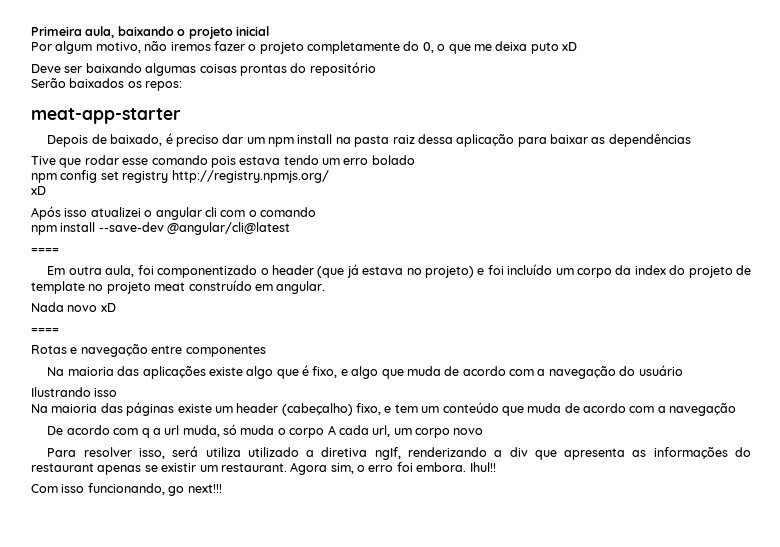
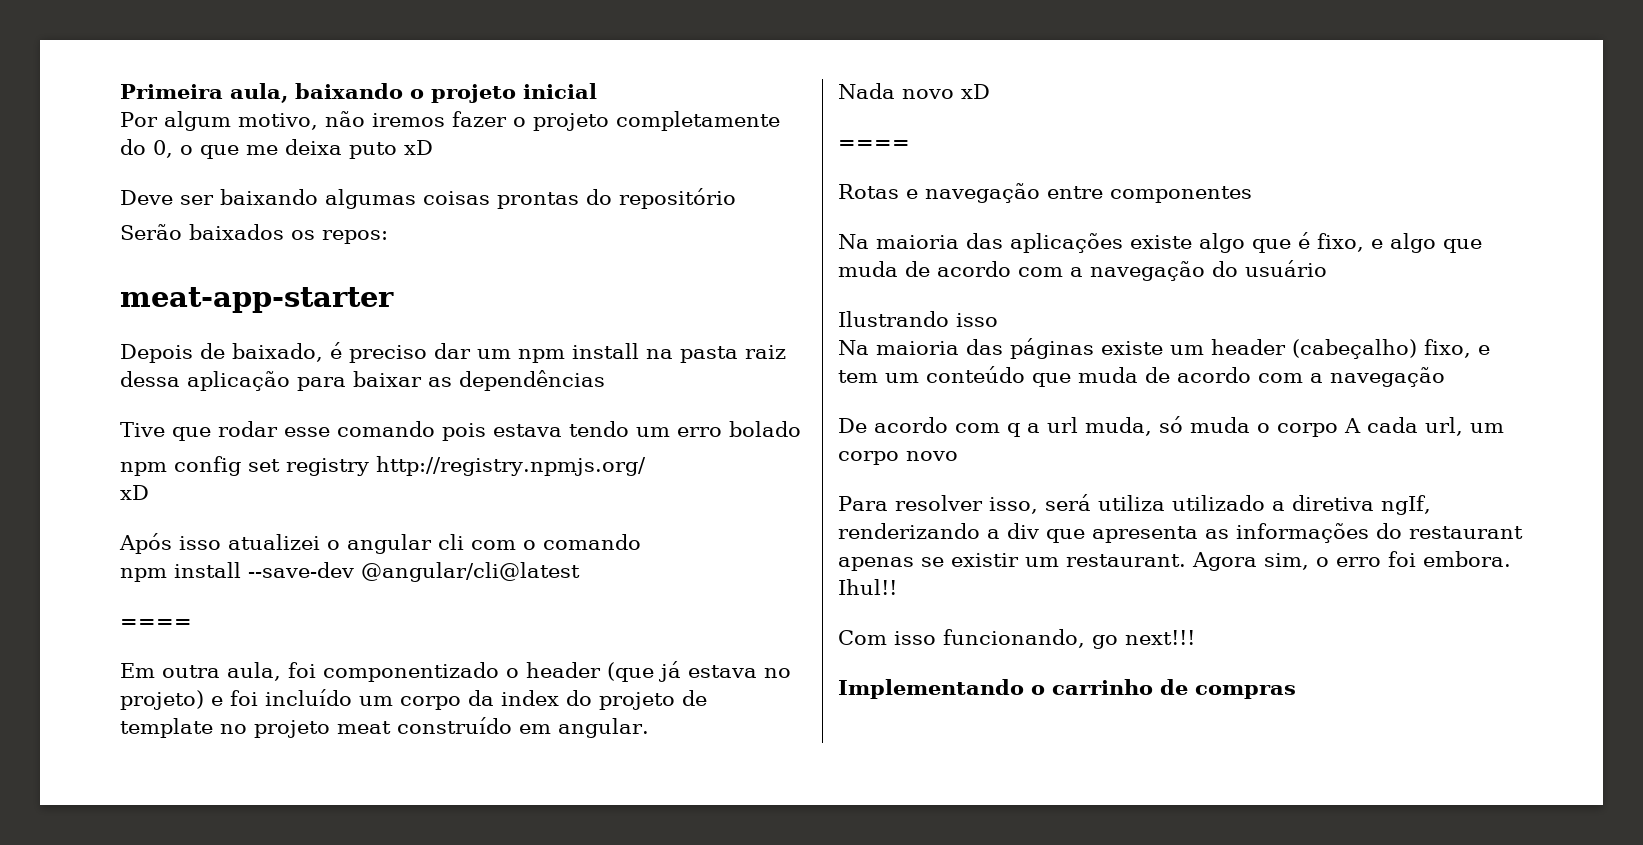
(222, 488) none -> [838,679,1296,699] // Implementando o carrinho de compras

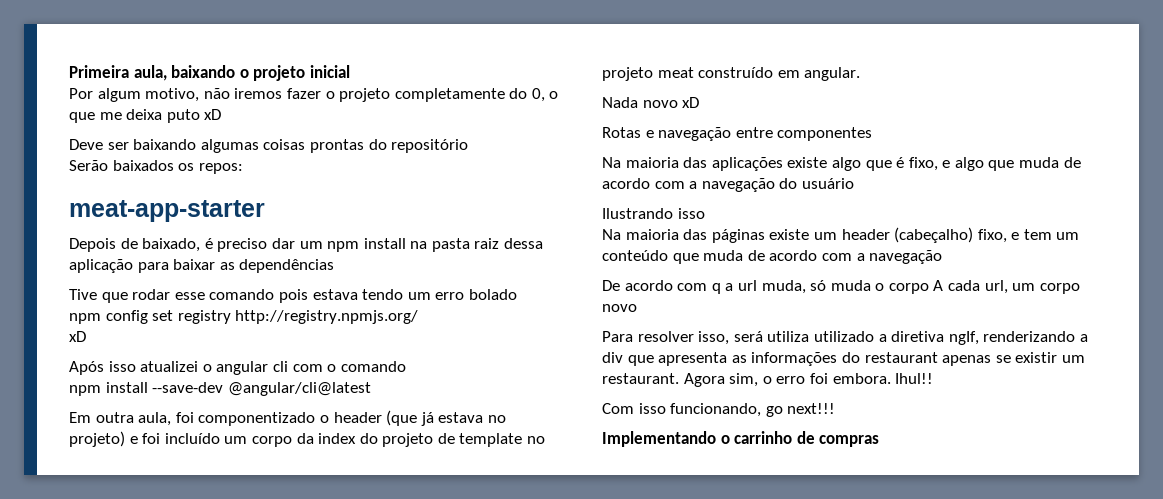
[120,619,192,628] // ==== -> (371, 389) none
[838,140,910,149] // ==== -> (700, 102) none

